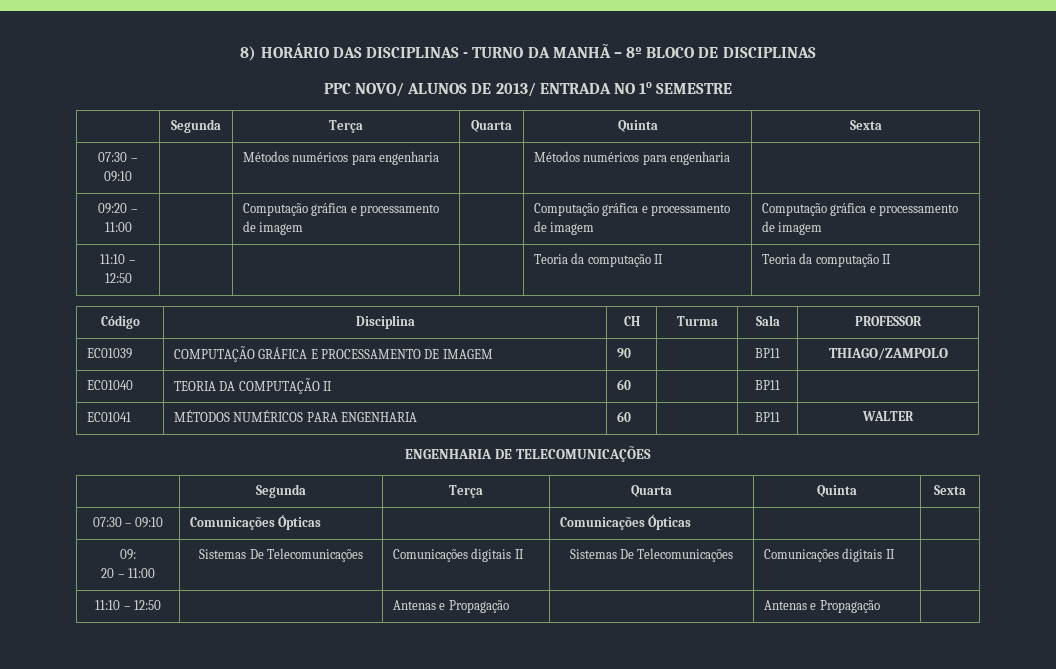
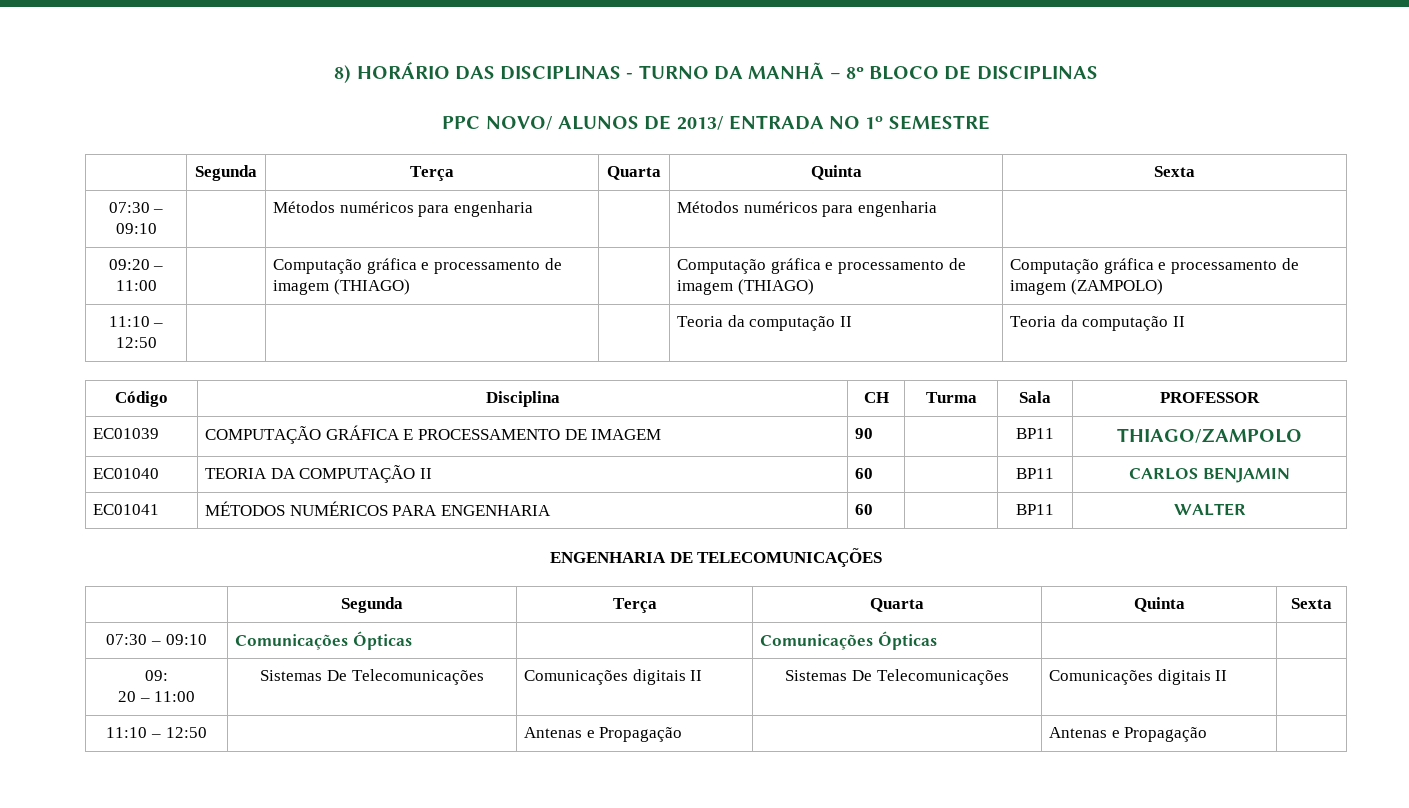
[533,203,730,216] [533,221,595,235] [761,203,958,216] [761,221,823,235] | | Computação gráfica e processamento de imagem | Computação gráfica e processamento de imagem -> [333,279,410,295] [677,258,966,274] [677,279,814,295] [1010,258,1299,274] [1010,279,1163,295] (THIAGO) | | Computação gráfica e processamento de imagem (THIAGO) | Computação gráfica e processamento de imagem (ZAMPOLO)
(780, 385) none -> [1129,467,1290,483] CARLOS BENJAMIN

